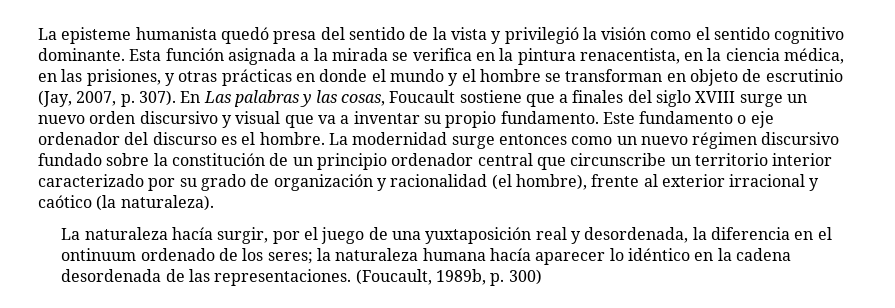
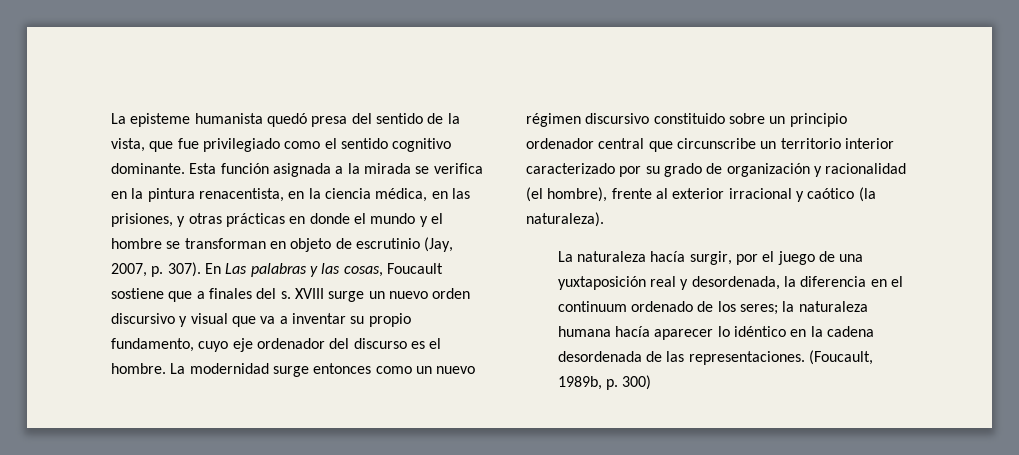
[450,27,647,44] vista y privilegió la visión -> [111,138,280,152] vista, que fue privilegiado
[656,90,692,107] siglo -> [280,291,291,299] s.
[500,111,747,124] fundamento. Este fundamento o -> [111,338,229,352] fundamento, cuyo
[38,153,289,166] fundado sobre la constitución de -> [653,113,765,124] constituido sobre
[61,248,137,261] ontinuum -> [557,301,627,312] continuum

